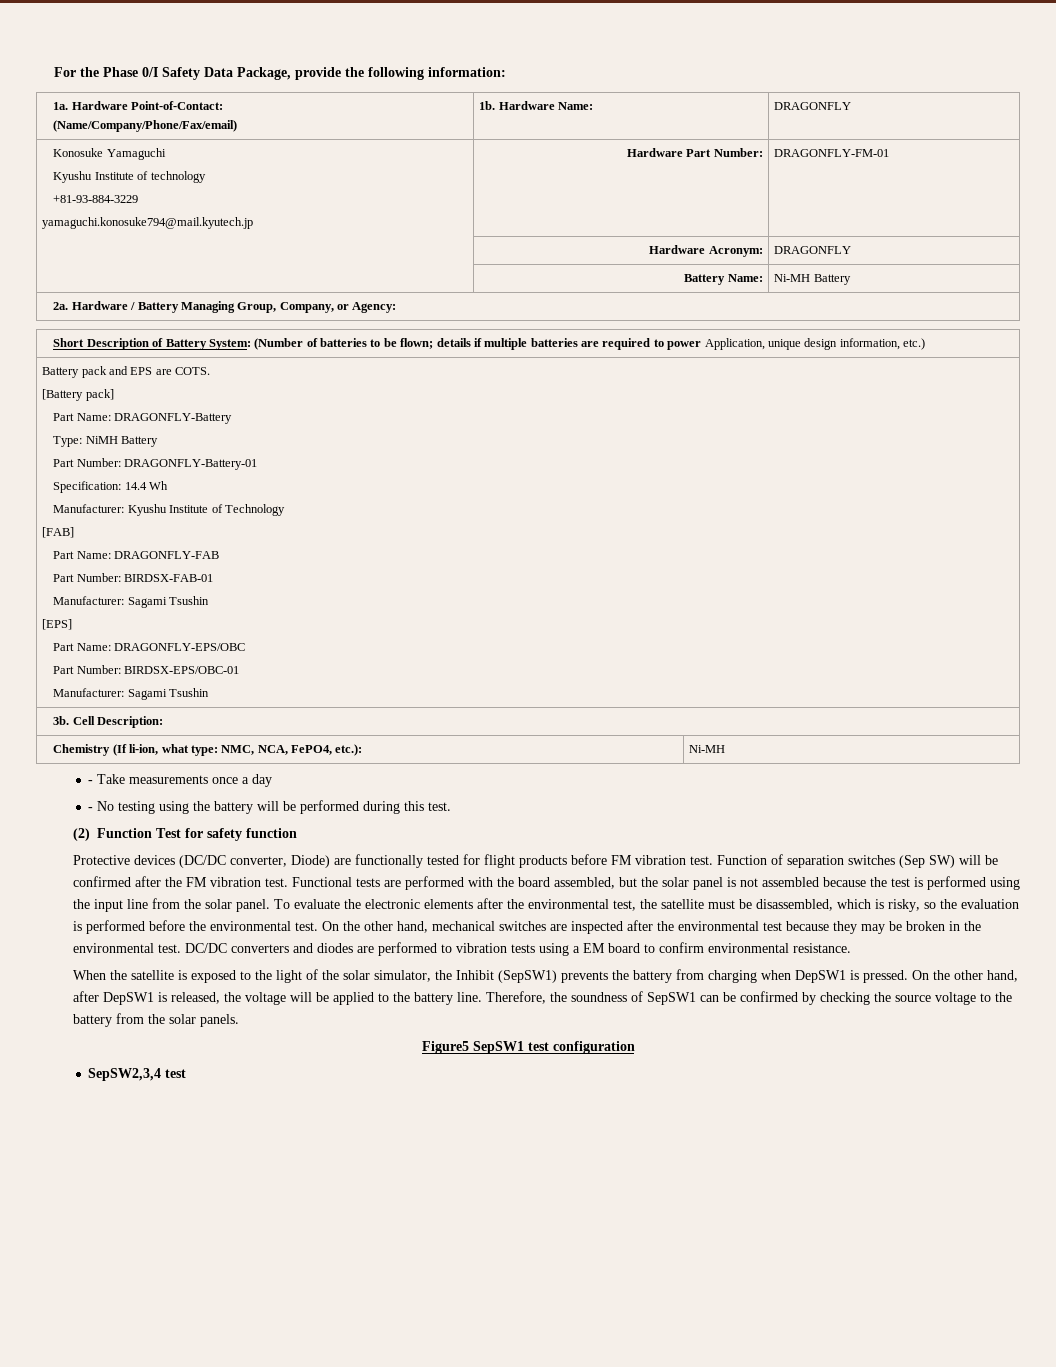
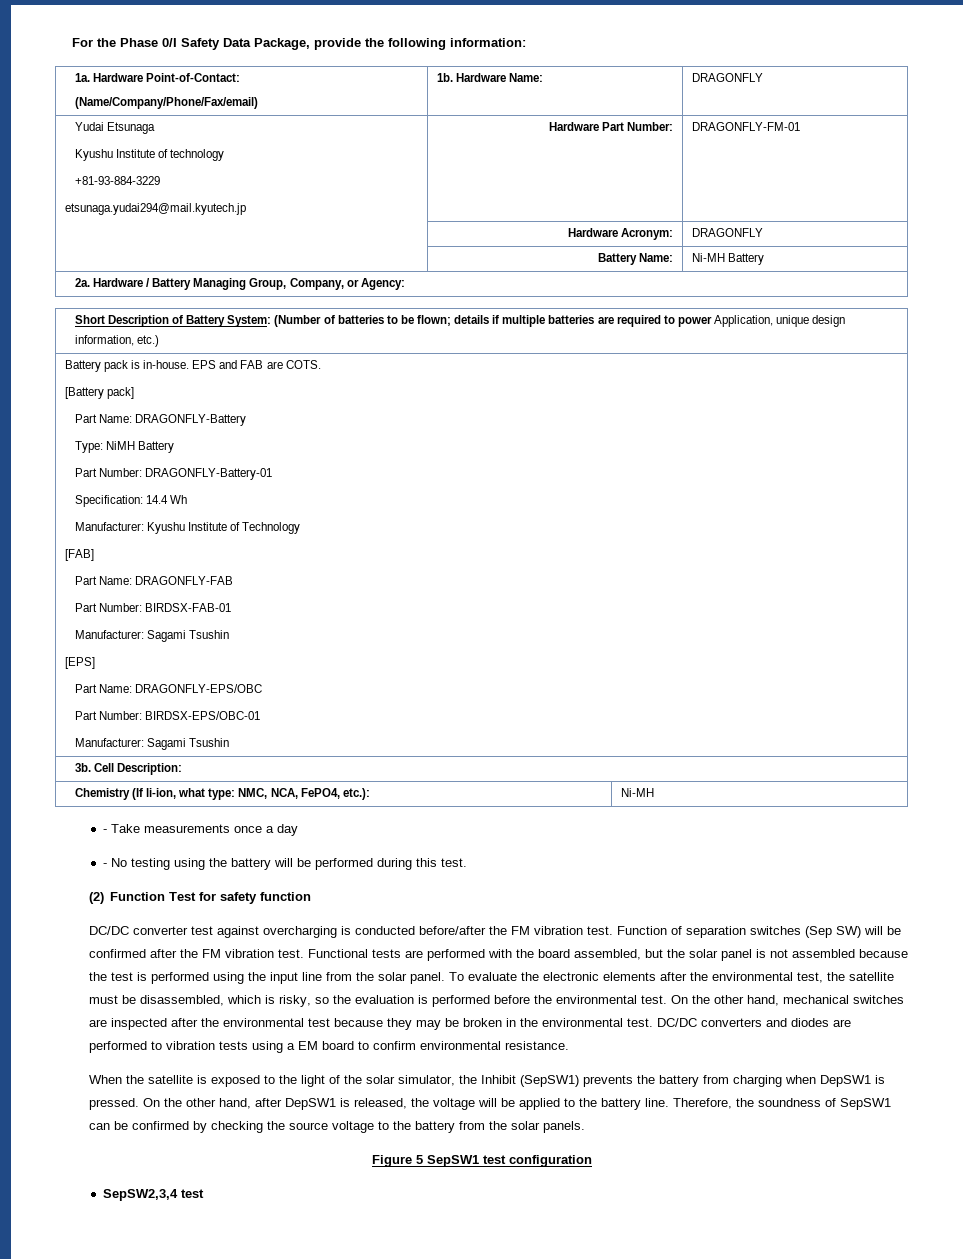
[53,148,166,160] Konosuke Yamaguchi -> [74,122,156,134] Yudai Etsunaga
[42,217,254,229] yamaguchi.konosuke794@mail.kyutech.jp -> [64,203,246,215] etsunaga.yudai294@mail.kyutech.jp
[109,366,153,375] and EPS -> [131,360,264,369] is in-house. EPS and FAB
[72,854,607,868] Protective devices (DC/DC converter, Diode) are functionally tested for flight products before -> [88,926,507,938] DC/DC converter test against overcharging is conducted before/after the
[421,1041,469,1054] Figure5 -> [371,1155,423,1167] Figure 5

